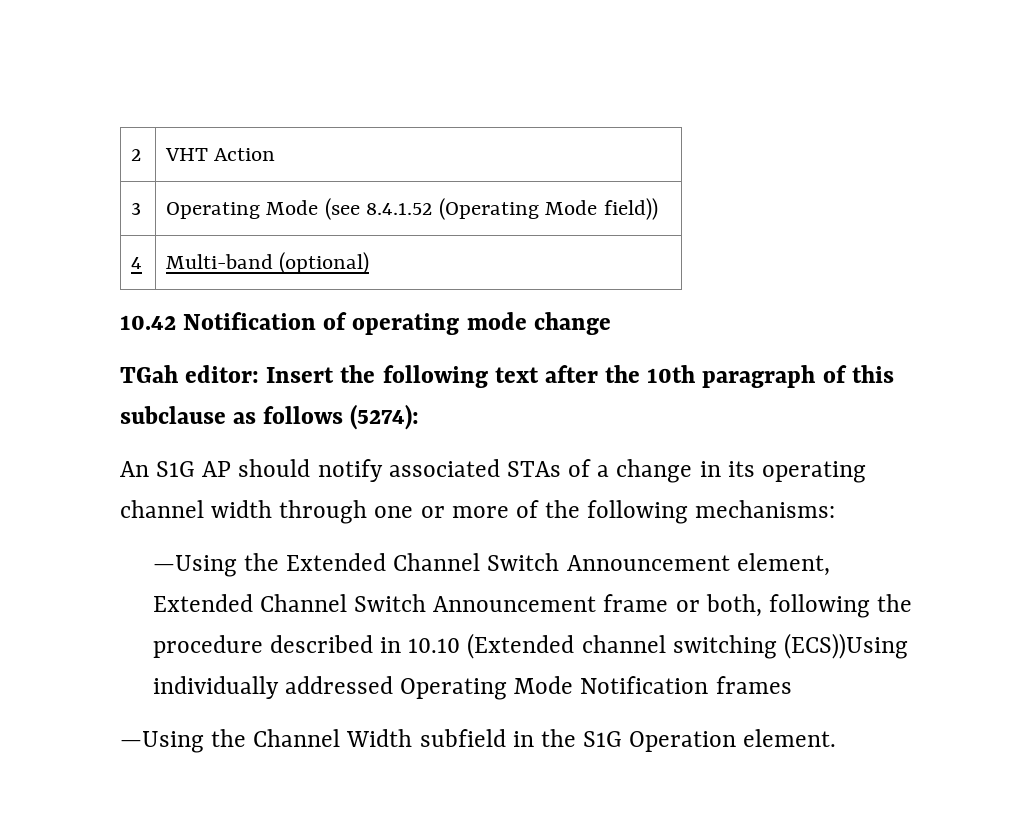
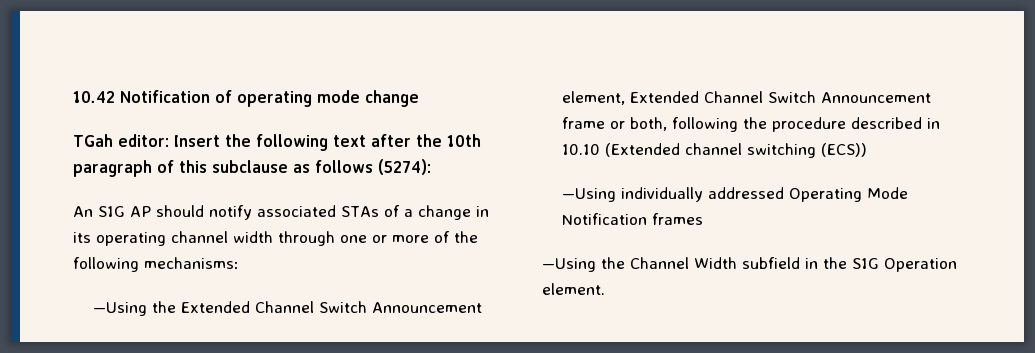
[130,149,141,161] [164,148,276,161] [130,202,141,215] [165,198,658,220] [130,257,142,269] [165,252,370,274] 2 | VHT Action // 3 | Operating Mode (see 8.4.1.52 (Operating Mode field)) // 4 | Multi-band (optional) // -> (73, 97) none
[783,633,908,659] (ECS))Using -> [821,143,868,157] [562,188,617,202] (ECS)) // —Using

